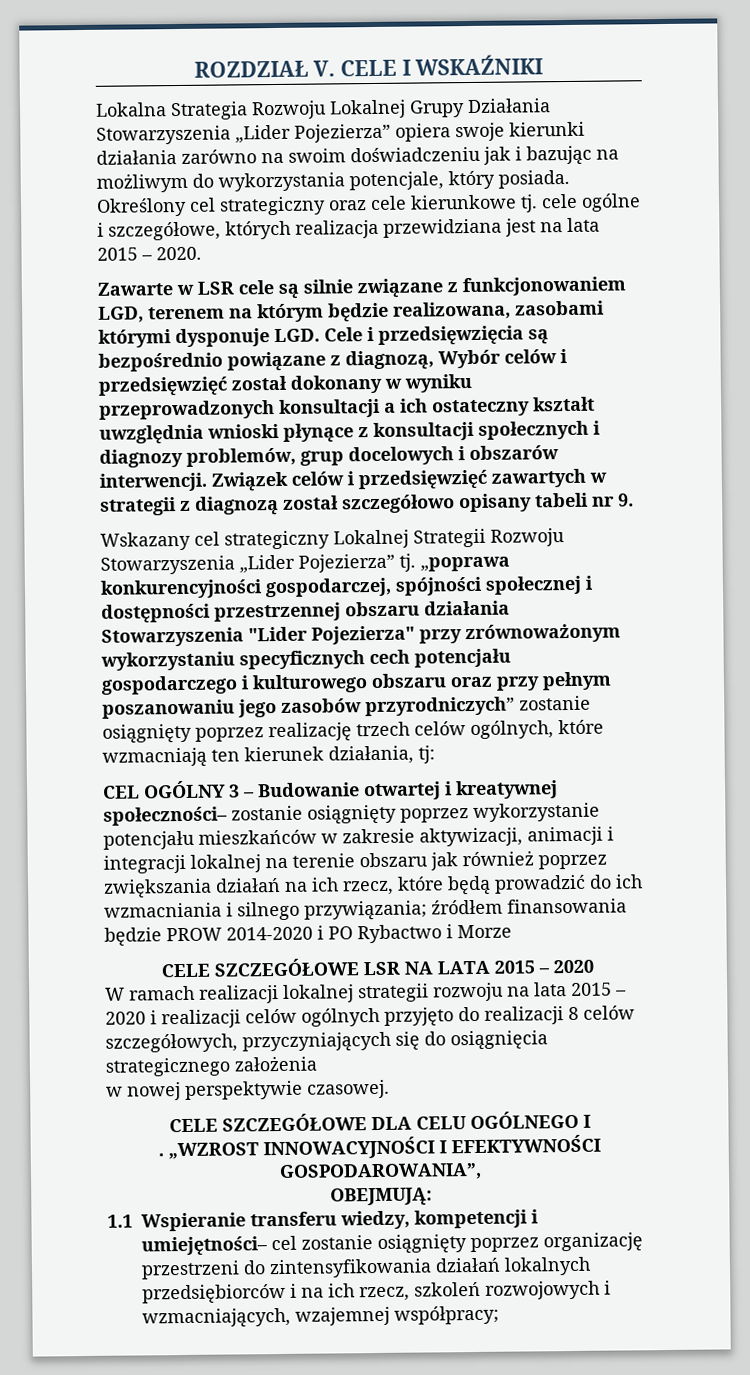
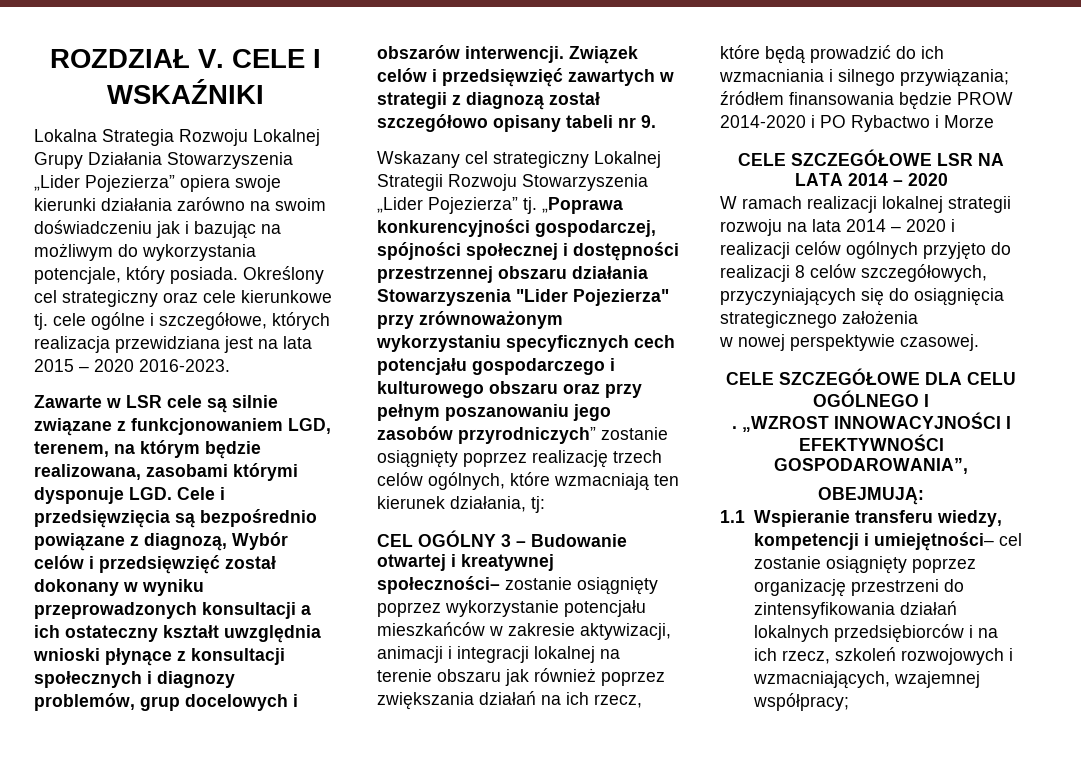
[156,246,202,261] 2020. -> [94,359,230,372] 2020 2016-2023.
[148,306,225,320] terenem -> [34,441,109,457] terenem,
[420,556,510,572] „poprawa -> [542,197,623,214] „Poprawa
[494,960,535,974] 2015 -> [847,173,888,186] 2014
[571,982,612,996] 2015 -> [846,219,886,232] 2014

